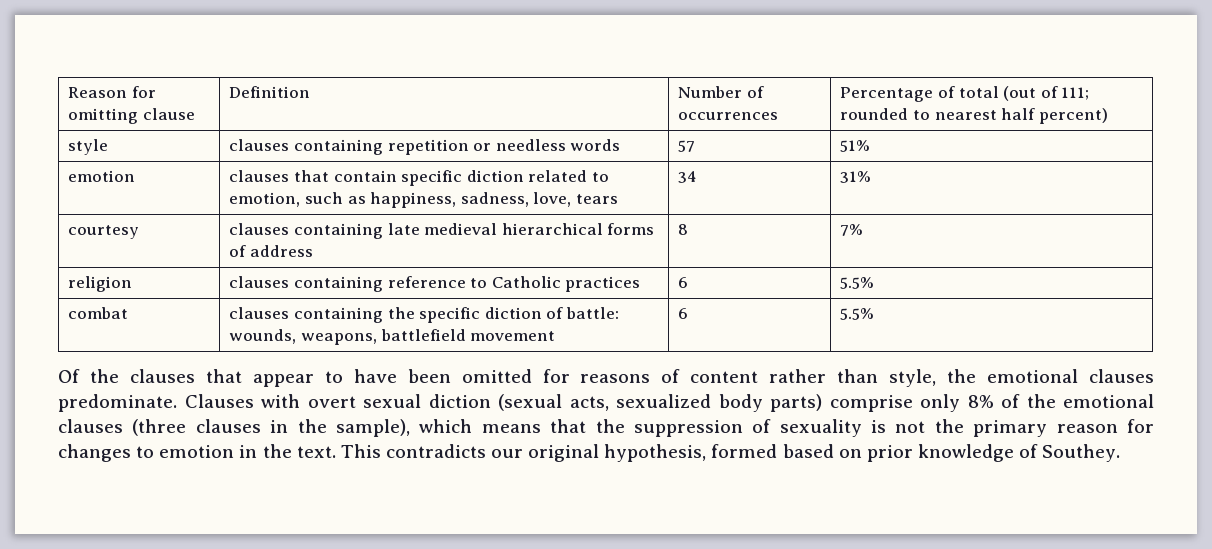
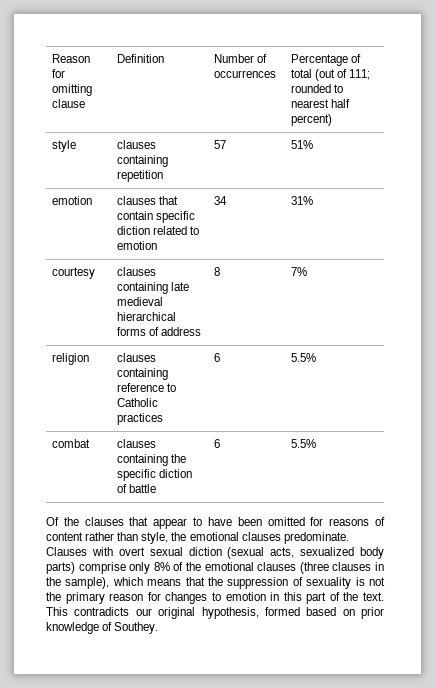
[473,139,621,151] or needless words -> (164, 176) none
[229,192,618,208] emotion, such as happiness, sadness, love, tears -> [117,241,158,250] emotion
[565,307,619,319] [229,329,556,345] battle: wounds, weapons, battlefield movement -> [129,484,157,493] battle
(258, 451) none -> [283,592,340,604] this part of

